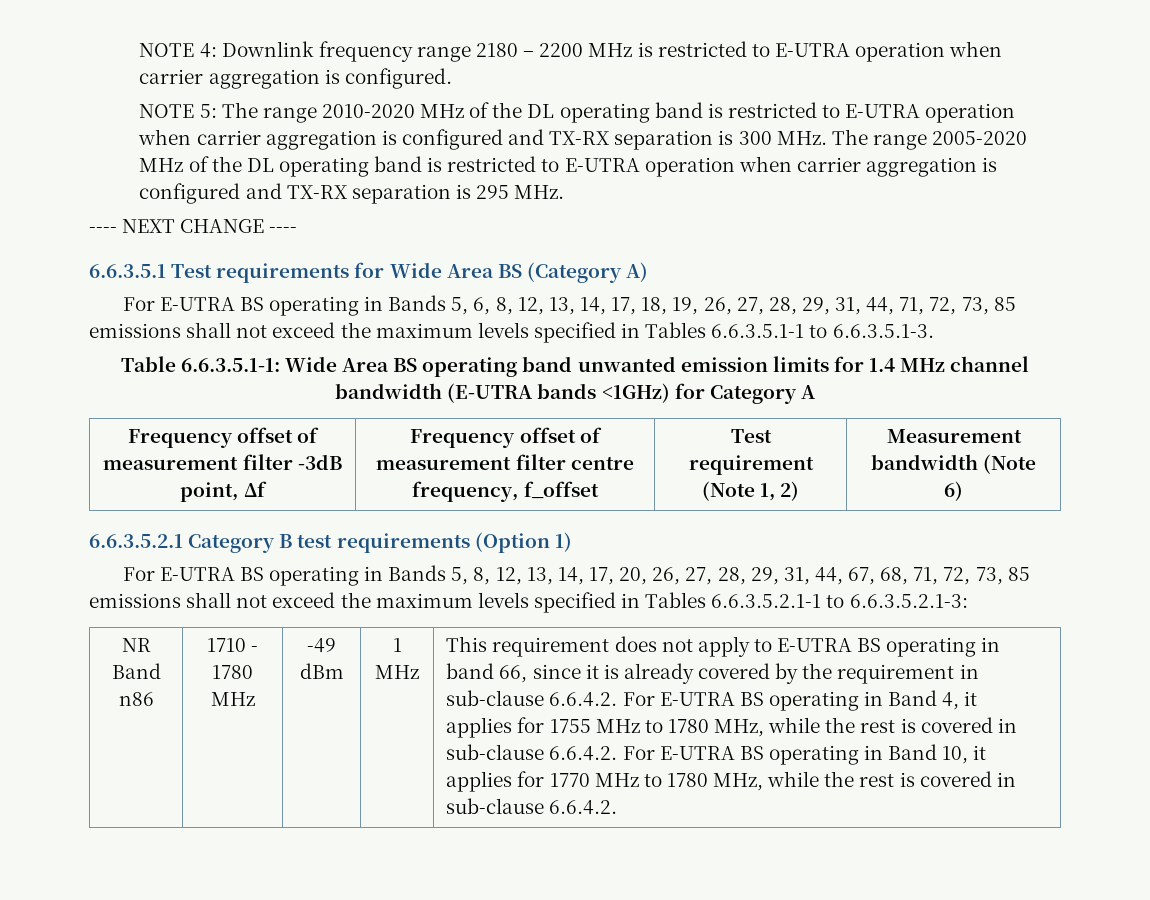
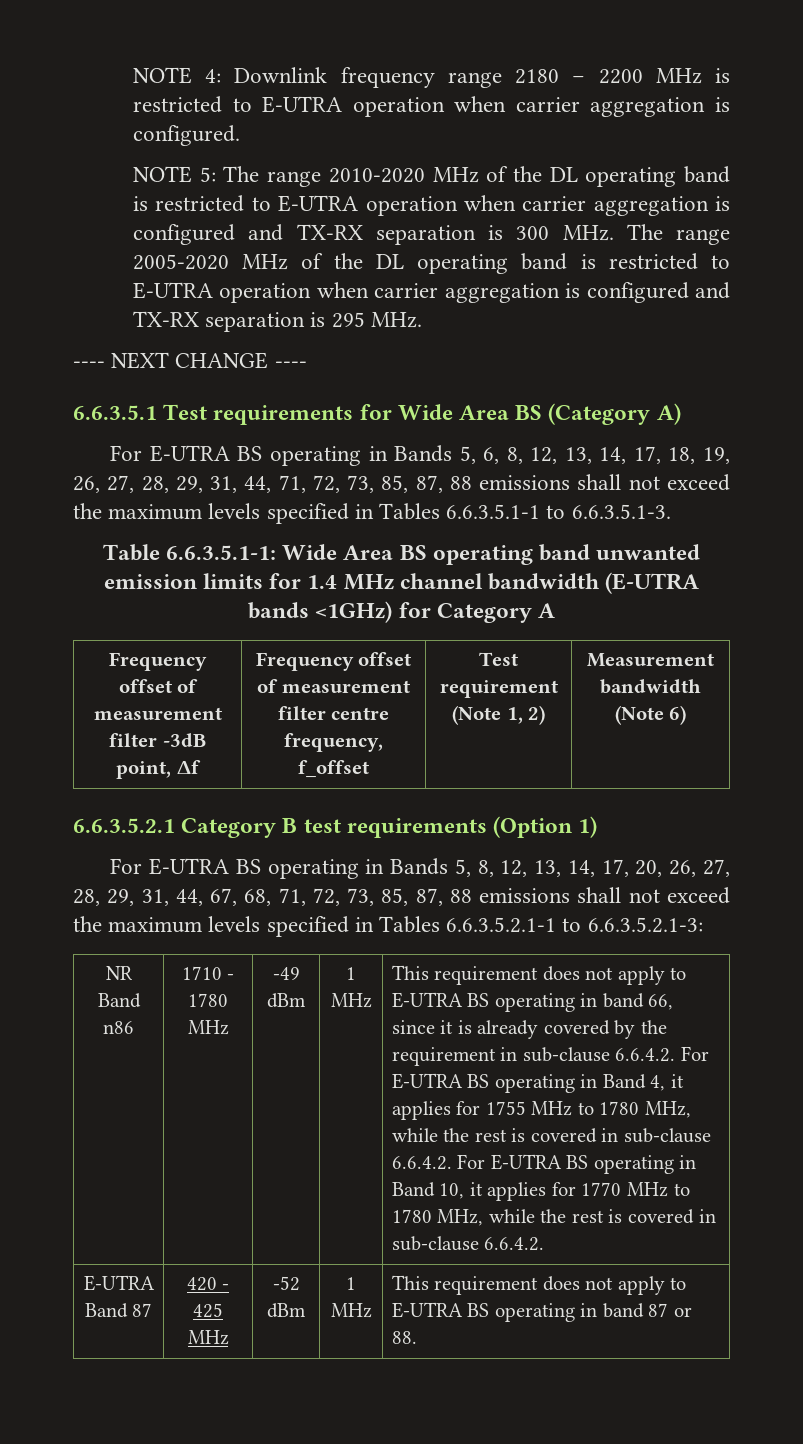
[993,297,1016,311] 85 -> [381,475,472,493] 85, 87, 88
[1007,567,1030,581] 85 -> [381,888,472,906] 85, 87, 88
(618, 807) none -> [83,1275,155,1291] [84,1303,153,1318] [186,1277,230,1291] [193,1303,223,1318] [187,1330,229,1345] [272,1276,300,1291] [267,1303,306,1318] [346,1277,356,1290] [330,1303,372,1318] [391,1275,687,1295] [391,1302,692,1322] [391,1331,417,1344] // E-UTRA Band 87 | 420 - 425 MHz | -52 dBm | 1 MHz | This requirement does not apply to E-UTRA BS operating in band 87 or 88.

